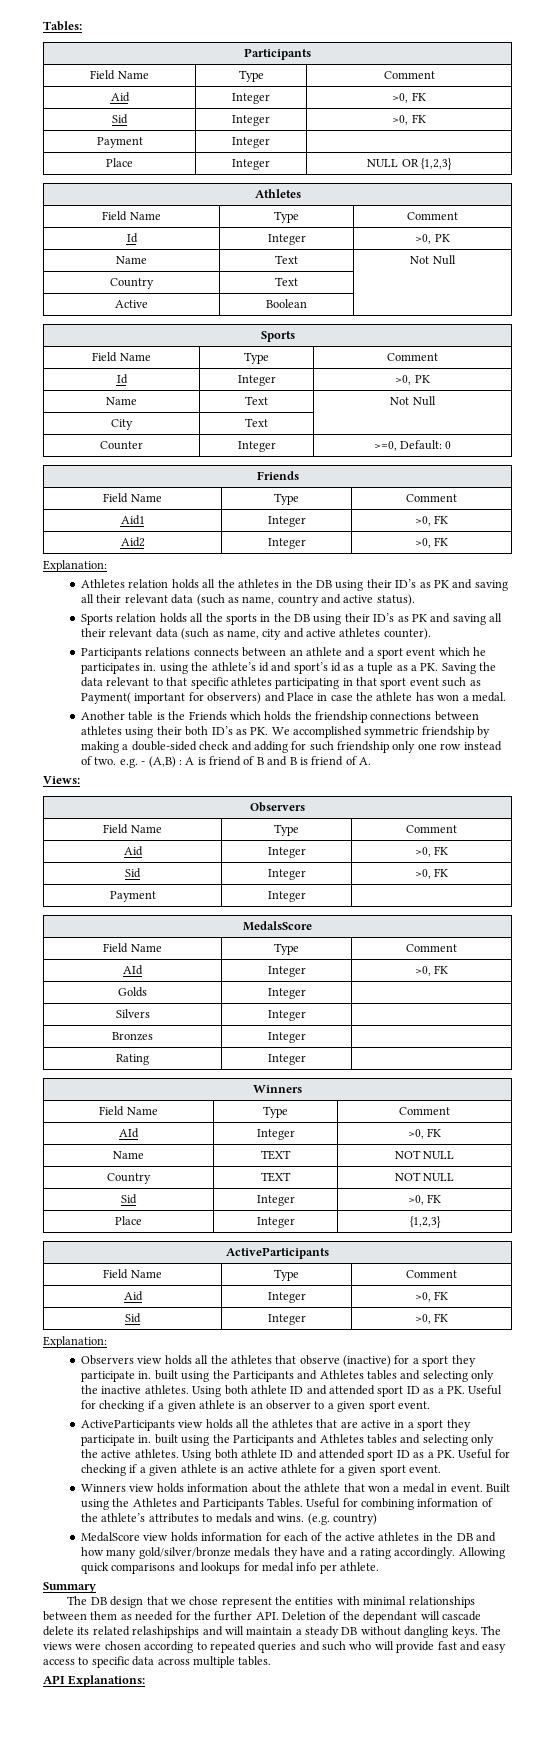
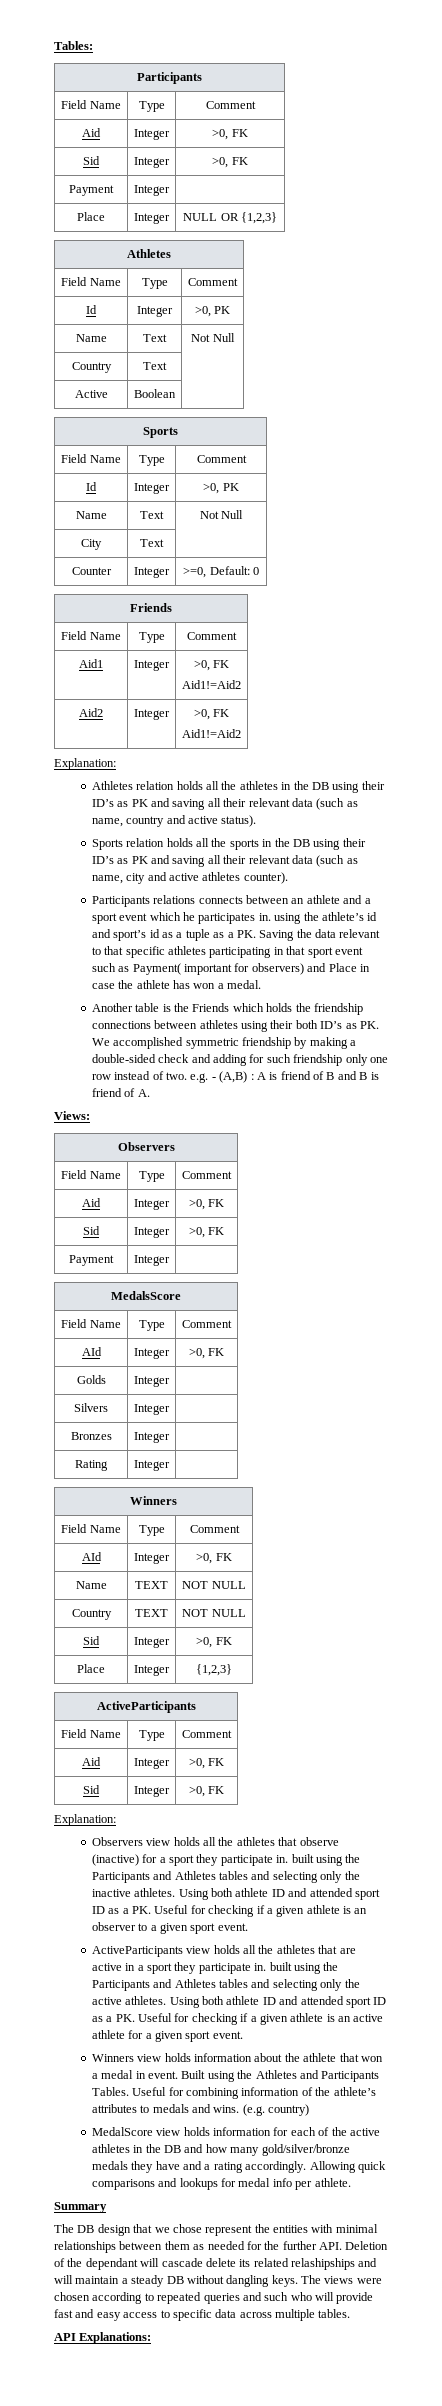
(449, 519) none -> [182,680,241,689] // Aid1!=Aid2
(449, 541) none -> [182,729,241,738] // Aid1!=Aid2

